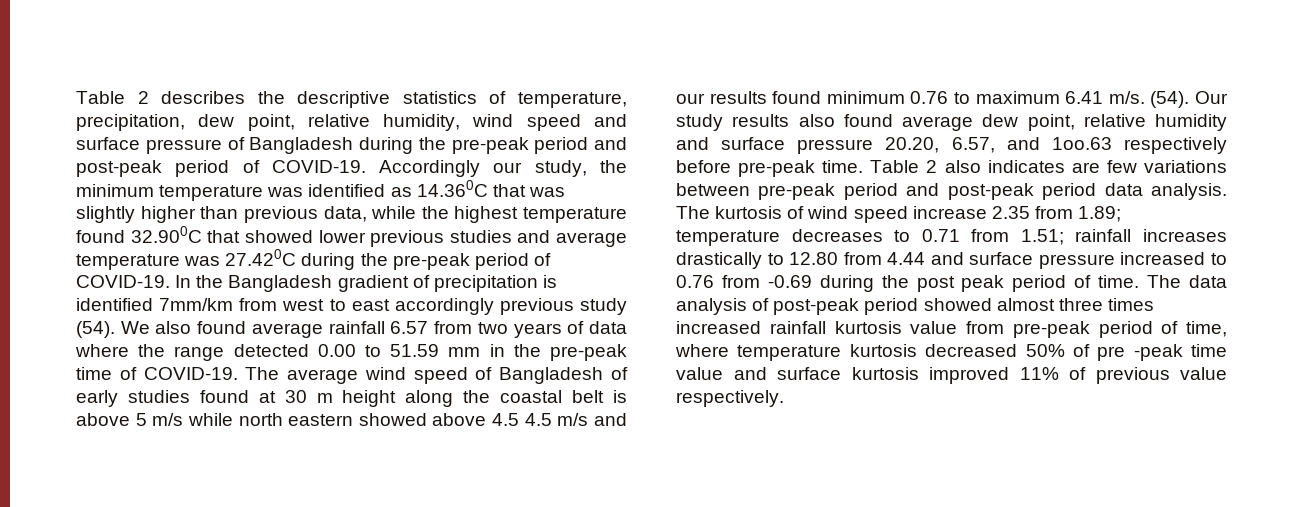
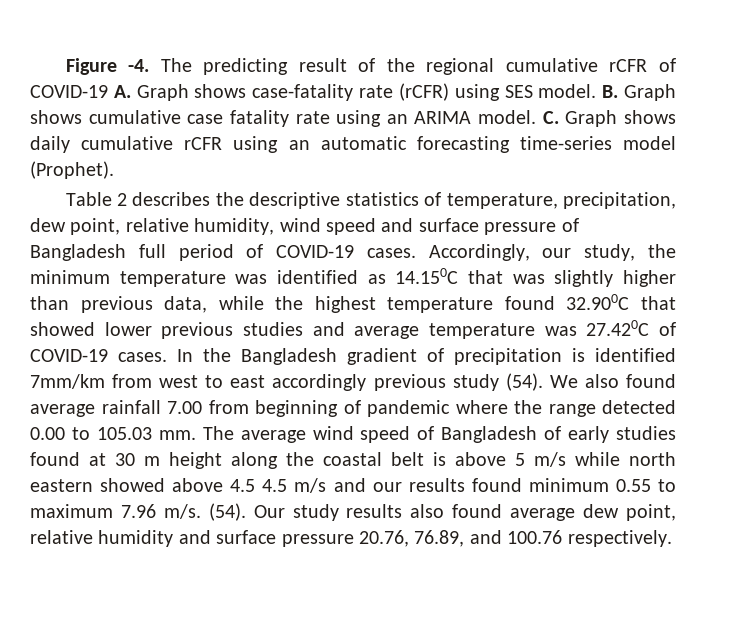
(76, 97) none -> [65,58,677,75] [30,83,676,101] [30,110,676,127] [30,136,676,153] [30,161,114,179] Figure -4. The predicting result of the regional cumulative rCFR of COVID-19 A. Graph shows case-fatality rate (rCFR) using SES model. B. Graph shows cumulative case fatality rate using an ARIMA model. C. Graph shows daily cumulative rCFR using an automatic forecasting time-series model (Prophet). //
[359,137,627,154] [76,160,481,177] during the pre-peak period and post-peak period of COVID-19. Accordingly -> [138,244,530,261] full period of COVID-19 cases. Accordingly,
[416,180,488,197] 14.360C -> [395,268,459,284] 14.150C
[301,253,551,270] [76,275,170,288] during the pre-peak period of COVID-19. -> [659,322,676,336] [30,349,167,362] of COVID-19 cases.
[390,321,628,338] 6.57 from two years of data -> [167,400,450,417] 7.00 from beginning of pandemic
[390,344,627,361] [76,367,238,380] 51.59 mm in the pre-peak time of COVID-19. -> [96,427,196,440] 105.03 mm.
[910,91,949,104] 0.76 -> [615,479,651,492] 0.55
[1065,91,1104,104] 6.41 -> [120,504,156,518] 7.96
[885,137,1227,154] [676,160,1228,177] [676,183,1227,200] [676,206,1122,223] [676,229,1227,246] [676,252,1227,269] [676,275,1227,292] [676,298,1154,315] [676,321,1227,338] [675,344,1227,361] [676,367,1227,384] 20.20, 6.57, and 1oo.63 respectively before pre-peak time. Table 2 also indicates are few variations between pre-peak period and post-peak period data analysis. The kurtosis of wind speed increase 2.35 from 1.89; temperature decreases to 0.71 from 1.51; rainfall increases drastically to 12.80 from 4.44 and surface pressure increased to 0.76 from -0.69 during the post peak period of time. The data analysis of post-peak period showed almost three times increased rainfall kurtosis value from pre-peak period of time, where temperature kurtosis decreased 50% of pre -peak time value and surface kurtosis improved 11% of previous value -> [359,530,563,547] 20.76, 76.89, and 100.76

